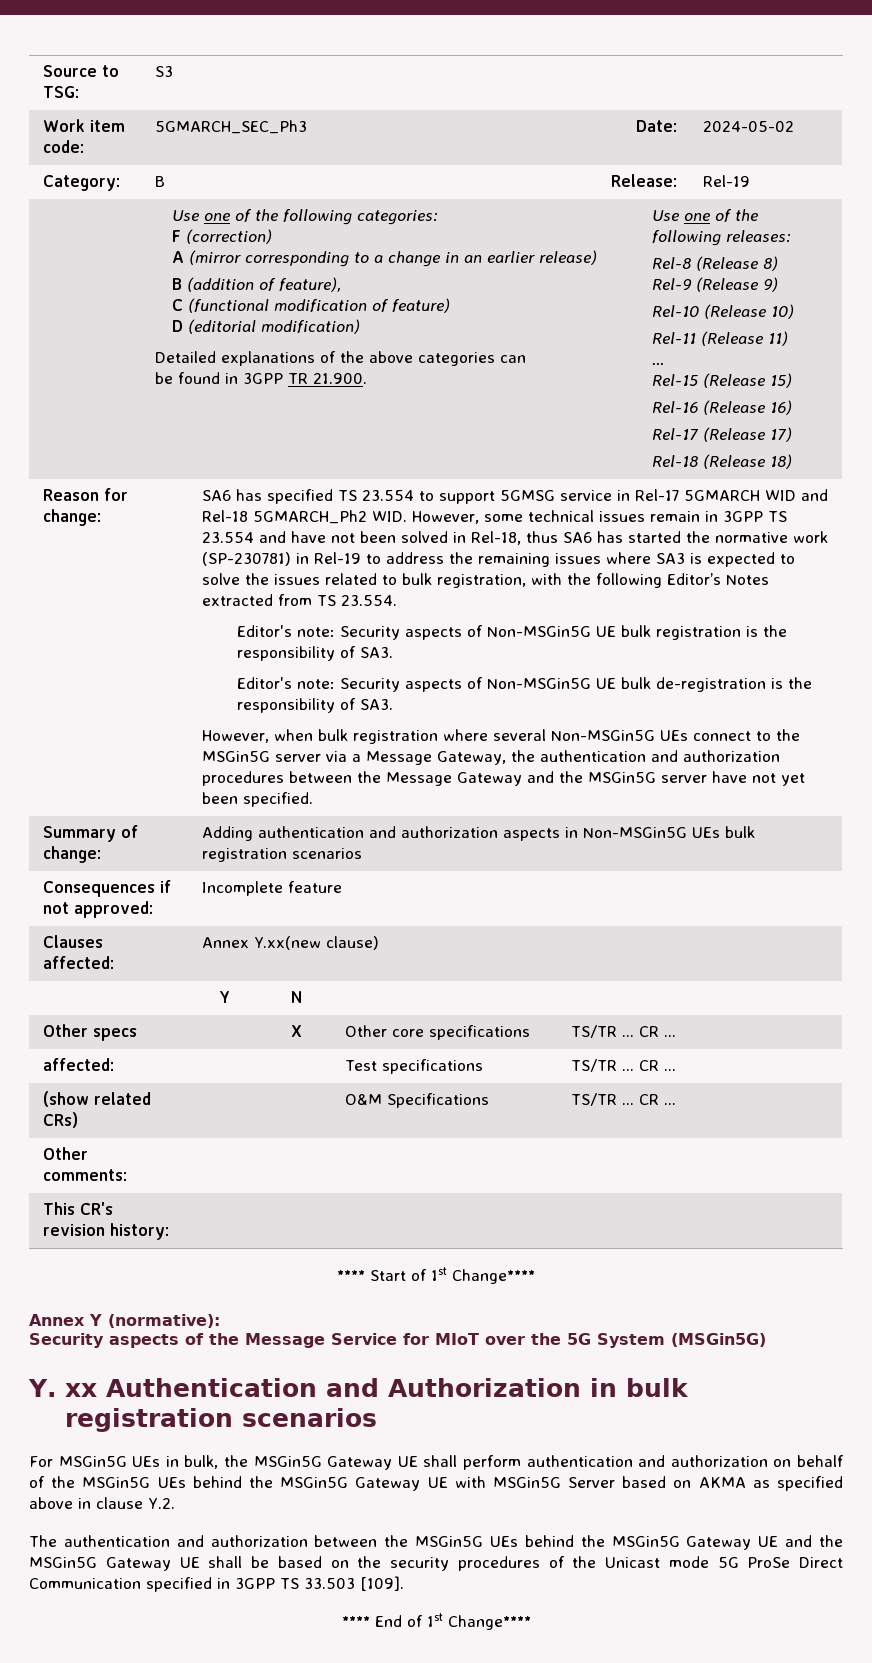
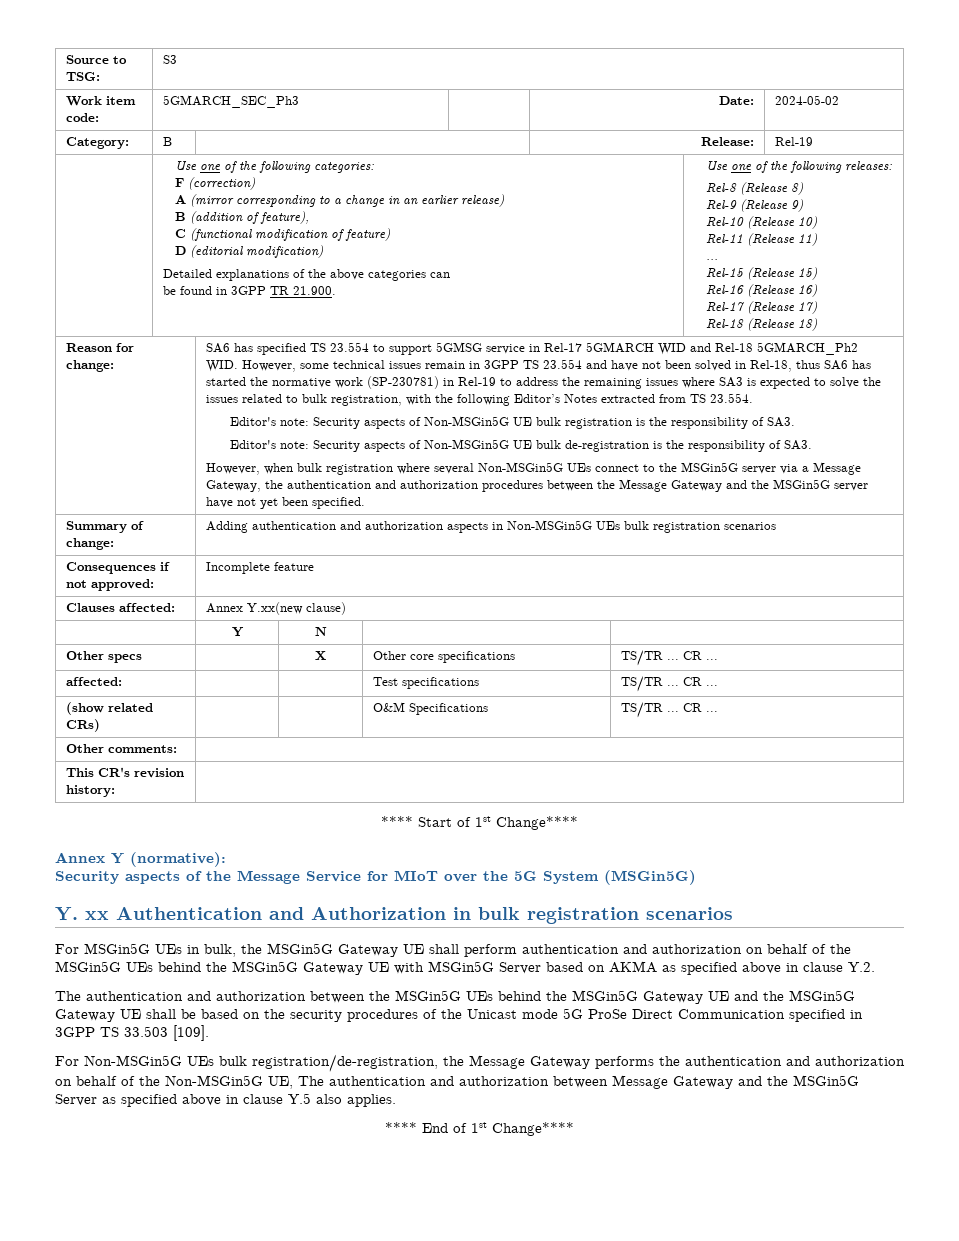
(404, 1583) none -> [55,1054,905,1072] [55,1075,859,1089] [55,1093,396,1107] // For Non-MSGin5G UEs bulk registration/de-registration, the Message Gateway performs the authentication and authorization on behalf of the Non-MSGin5G UE, The authentication and authorization between Message Gateway and the MSGin5G Server as specified above in clause Y.5 also applies.

